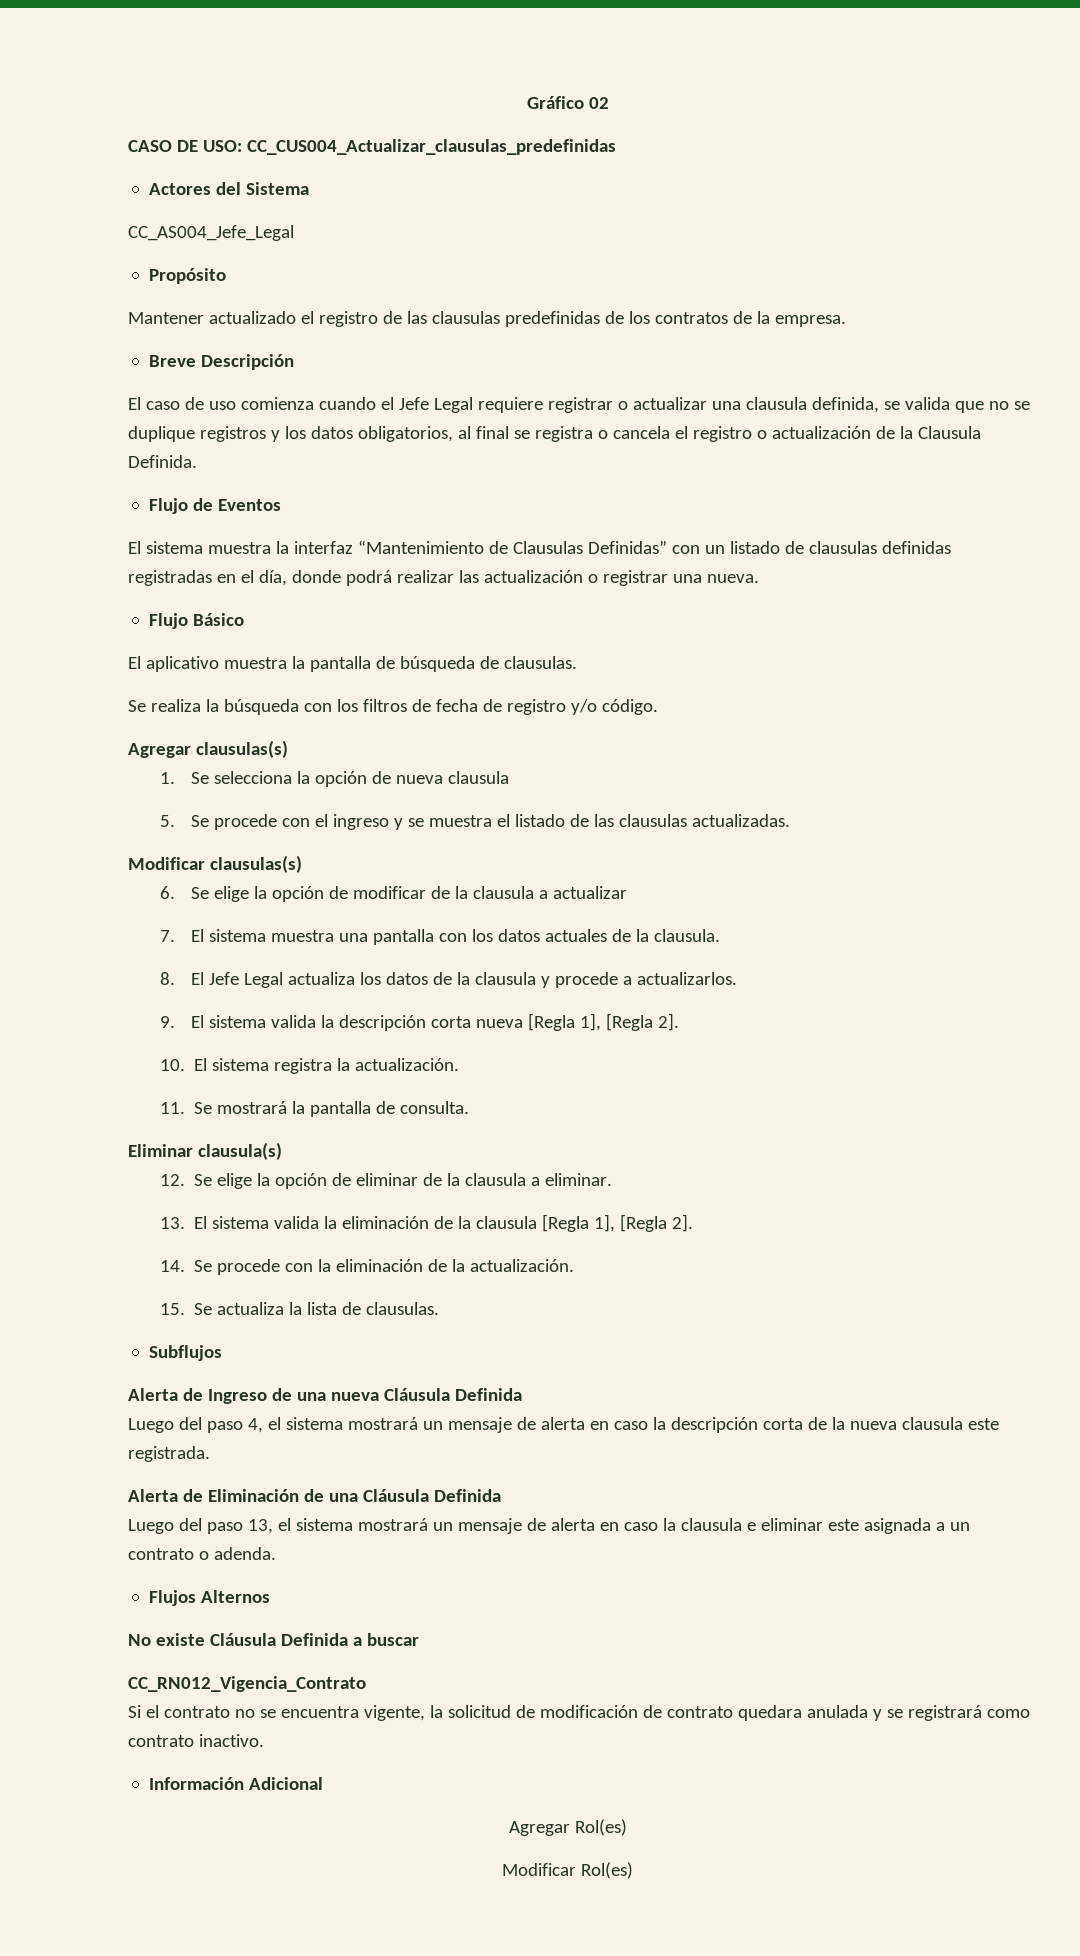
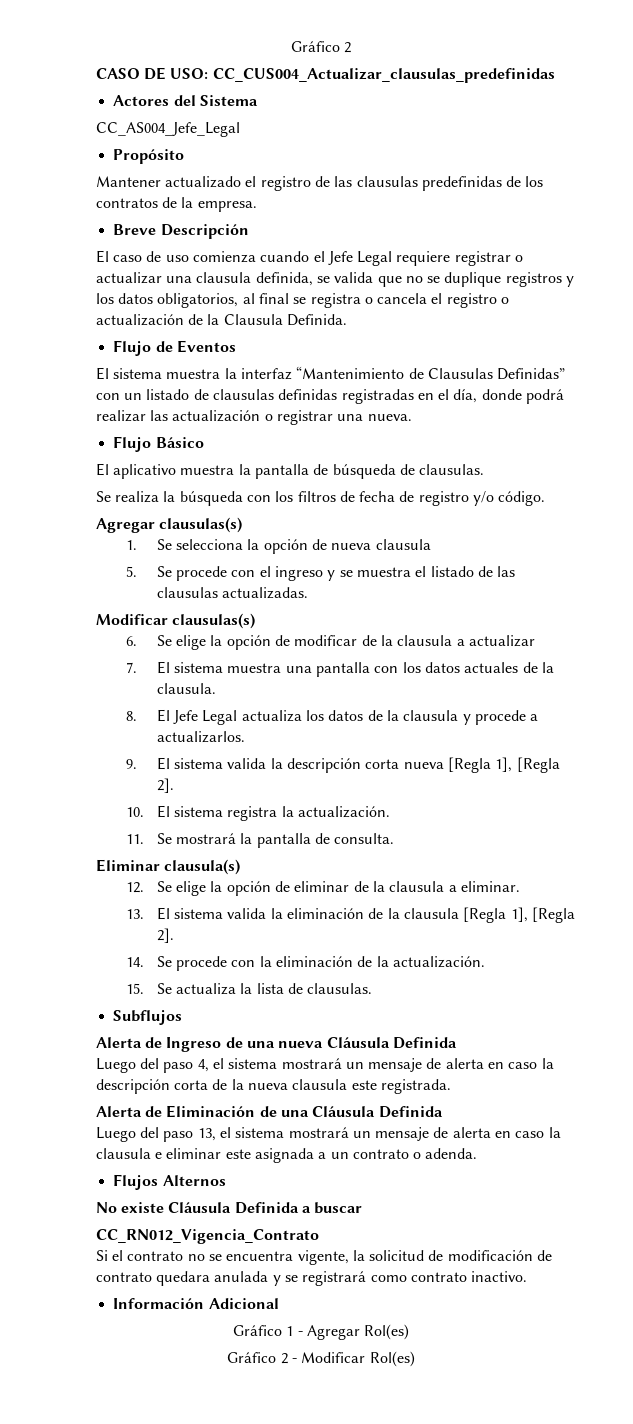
[526,96,609,109] Gráfico 02 -> [290,41,352,53] Gráfico 2
(323, 1783) none -> [232,1325,303,1336] Gráfico 1 -
(627, 1827) none -> [227,1352,297,1364] Gráfico 2 -

